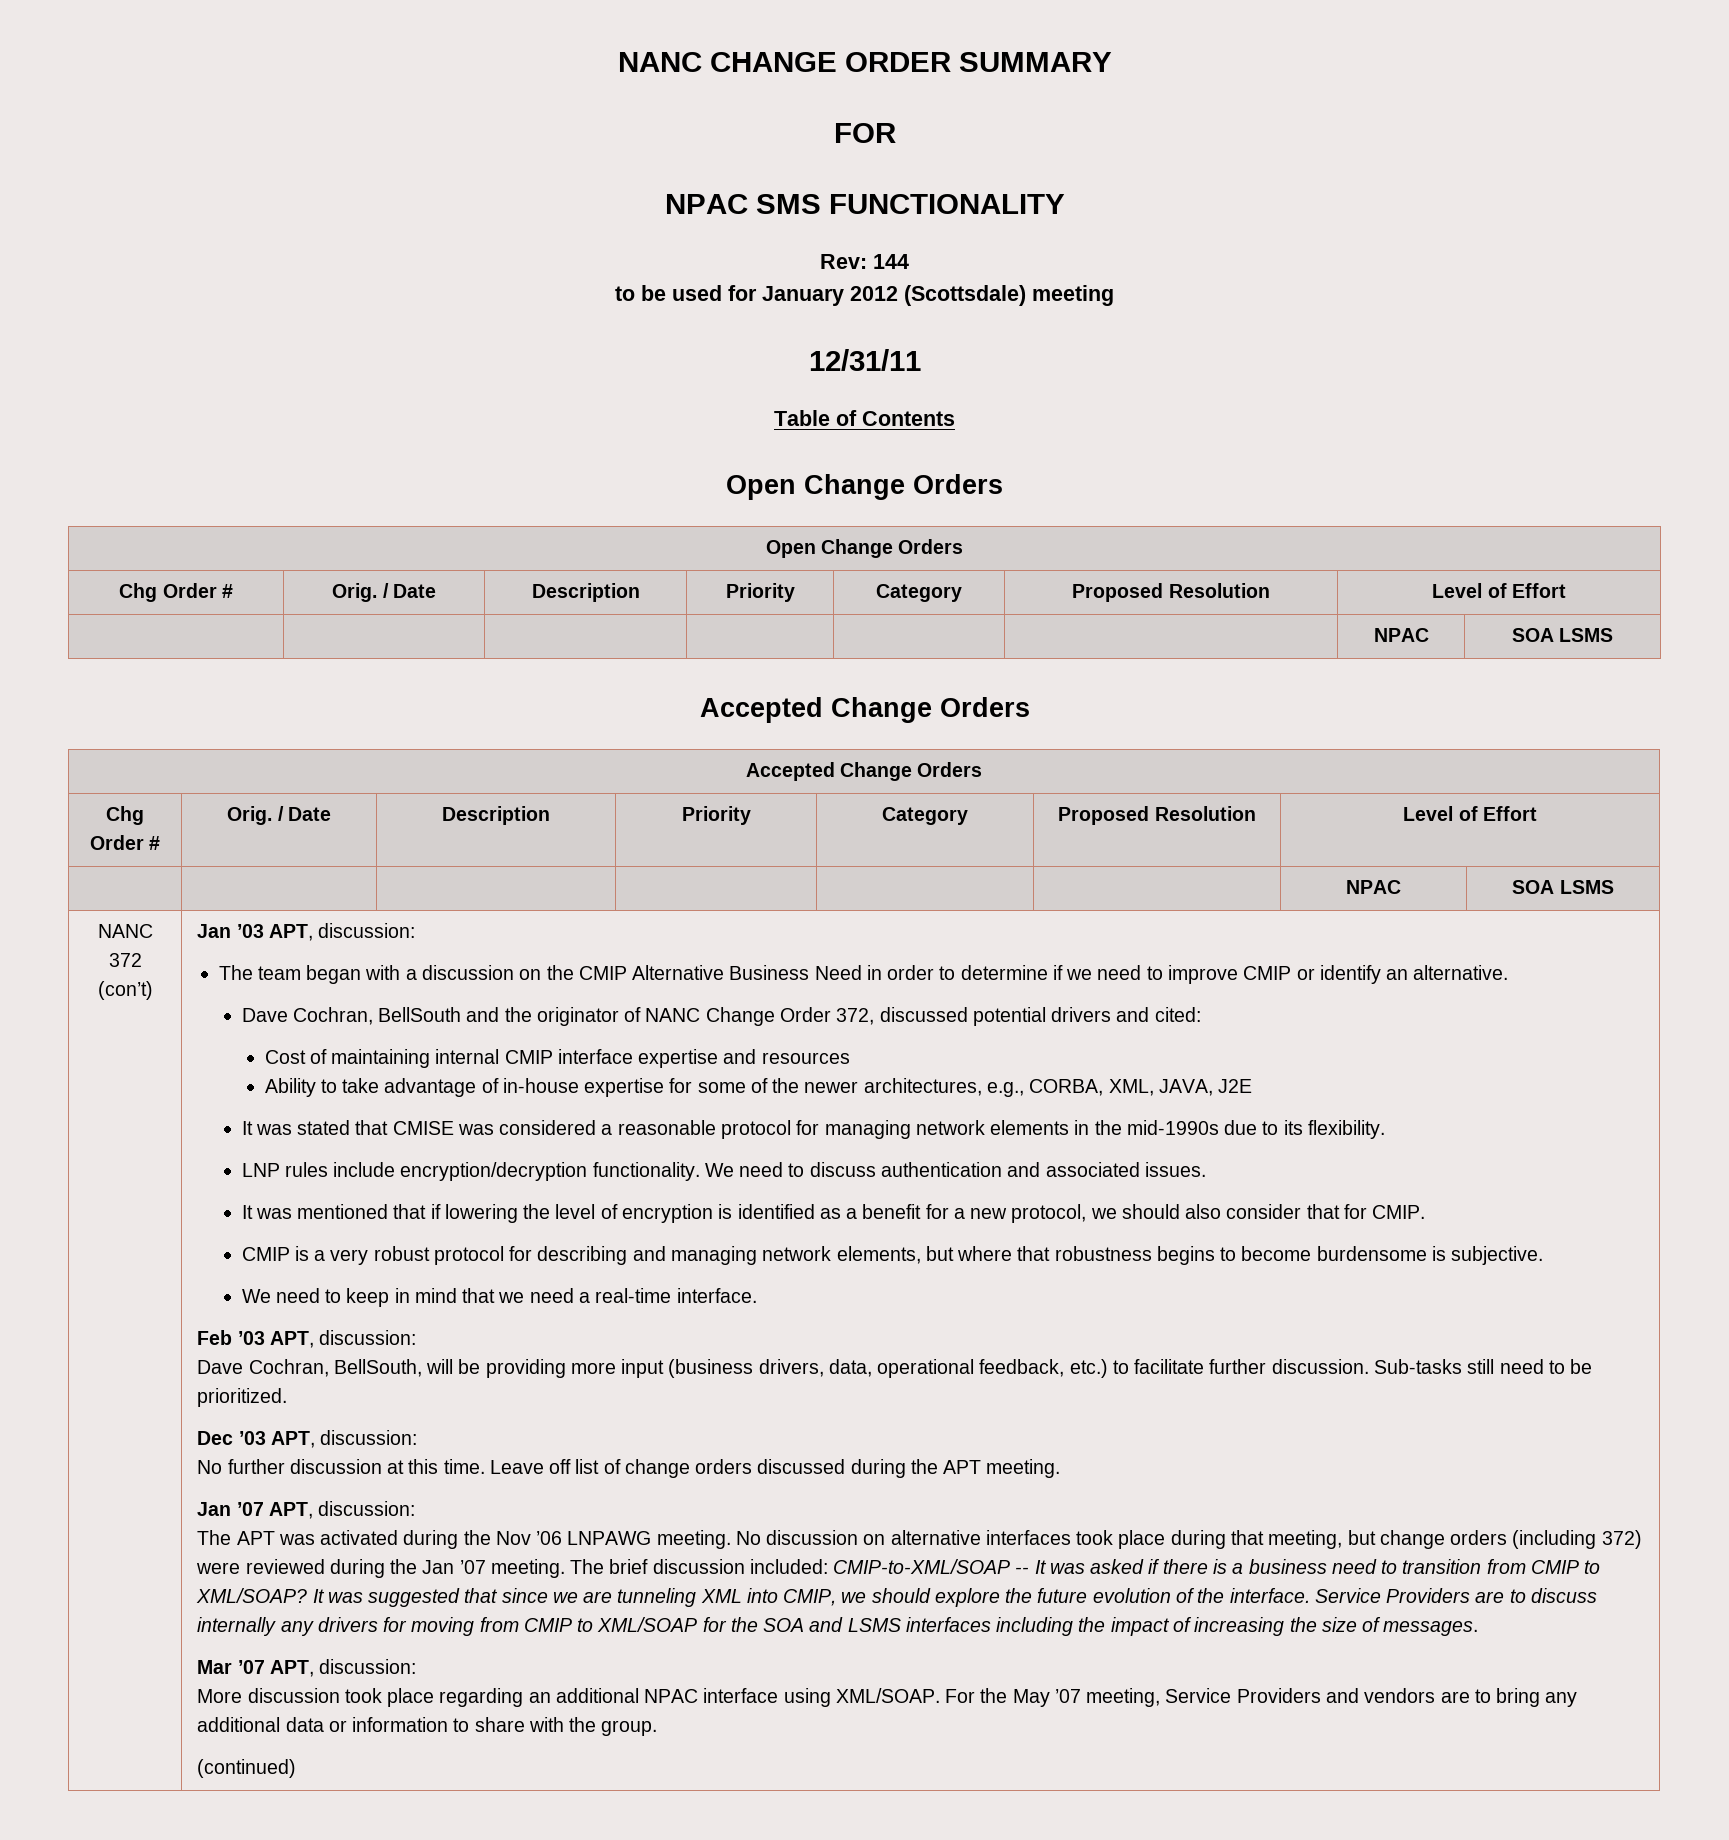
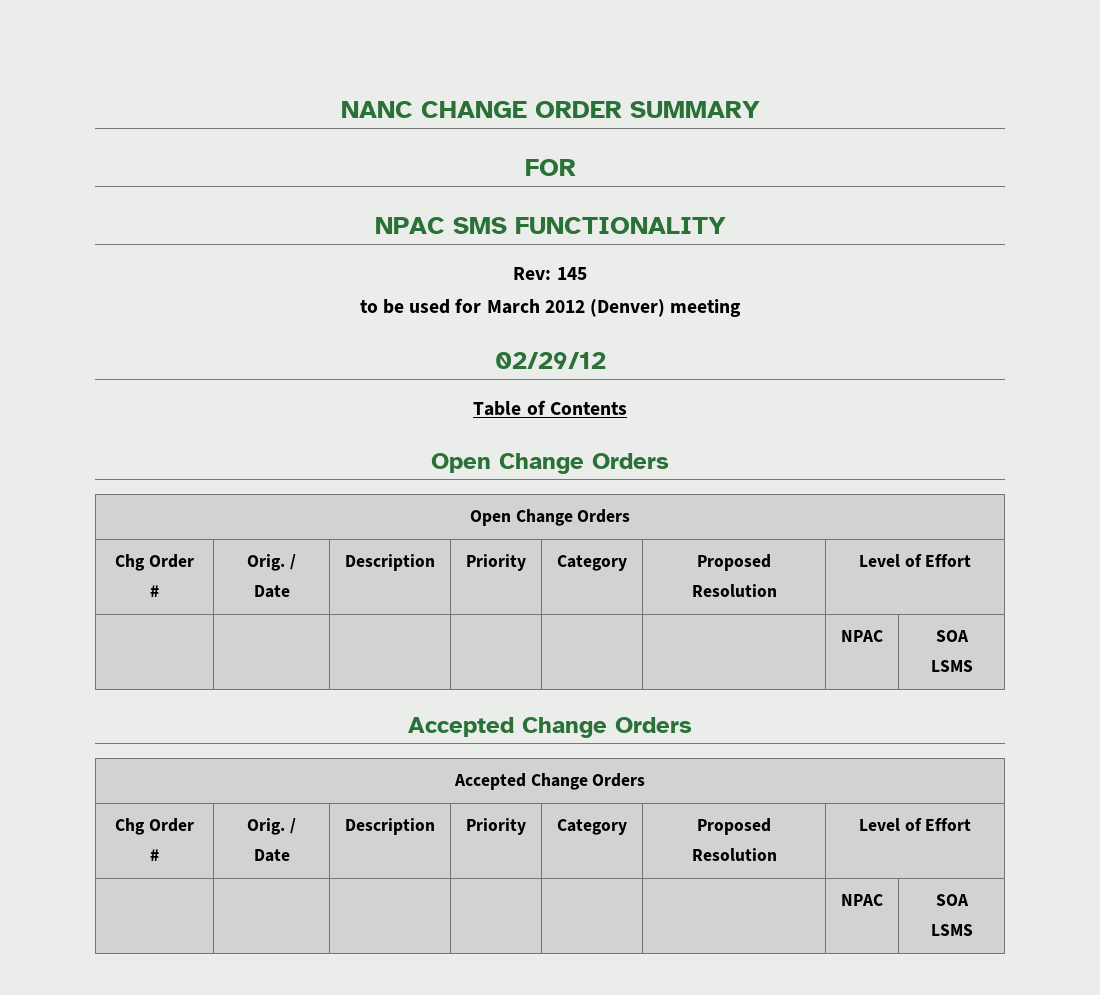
[873,254,909,269] 144 -> [556,267,587,280] 145
[762,285,1026,306] January 2012 (Scottsdale) -> [486,299,666,317] March 2012 (Denver)
[808,349,921,371] 12/31/11 -> [494,352,606,369] 02/29/12
[97,924,153,938] [108,953,142,967] [97,981,153,1000] [197,923,416,941] [218,965,1509,984] [241,1007,1201,1026] [264,1049,850,1068] [264,1078,1253,1097] [241,1120,1385,1139] [241,1162,1206,1181] [241,1204,1426,1223] [241,1246,1544,1265] [241,1288,757,1307] [197,1330,417,1348] [197,1359,1593,1378] [197,1388,288,1407] [197,1430,418,1448] [197,1459,1061,1478] [197,1501,416,1519] [197,1530,1642,1549] [196,1559,1601,1578] [196,1588,1597,1607] [197,1617,1479,1636] [197,1659,417,1677] [197,1688,1578,1707] [197,1717,658,1736] [197,1759,297,1778] // NANC 372 (con’t) | Jan ’03 APT, discussion: // The team began with a discussion on the CMIP Alternative Business Need in order to determine if we need to improve CMIP or identify an alternative. // Dave Cochran, BellSouth and the originator of NANC Change Order 372, discussed potential drivers and cited: // Cost of maintaining internal CMIP interface expertise and resources // Ability to take advantage of in-house expertise for some of the newer architectures, e.g., CORBA, XML, JAVA, J2E // It was stated that CMISE was considered a reasonable protocol for managing network elements in the mid-1990s due to its flexibility. // LNP rules include encryption/decryption functionality. We need to discuss authentication and associated issues. // It was mentioned that if lowering the level of encryption is identified as a benefit for a new protocol, we should also consider that for CMIP. // CMIP is a very robust protocol for describing and managing network elements, but where that robustness begins to become burdensome is subjective. // We need to keep in mind that we need a real-time interface. // Feb ’03 APT, discussion: // Dave Cochran, BellSouth, will be providing more input (business drivers, data, operational feedback, etc.) to facilitate further discussion. Sub-tasks still need to be prioritized. // Dec ’03 APT, discussion: // No further discussion at this time. Leave off list of change orders discussed during the APT meeting. // Jan ’07 APT, discussion: // The APT was activated during the Nov ’06 LNPAWG meeting. No discussion on alternative interfaces took place during that meeting, but change orders (including 372) were reviewed during the Jan ’07 meeting. The brief discussion included: CMIP-to-XML/SOAP -- It was asked if there is a business need to transition from CMIP to XML/SOAP? It was suggested that since we are tunneling XML into CMIP, we should explore the future evolution of the interface. Service Providers are to discuss internally any drivers for moving from CMIP to XML/SOAP for the SOA and LSMS interfaces including the impact of increasing the size of messages. // Mar ’07 APT, discussion: // More discussion took place regarding an additional NPAC interface using XML/SOAP. For the May ’07 meeting, Service Providers and vendors are to bring any additional data or information to share with the group. // (continued) -> (973, 930) none

